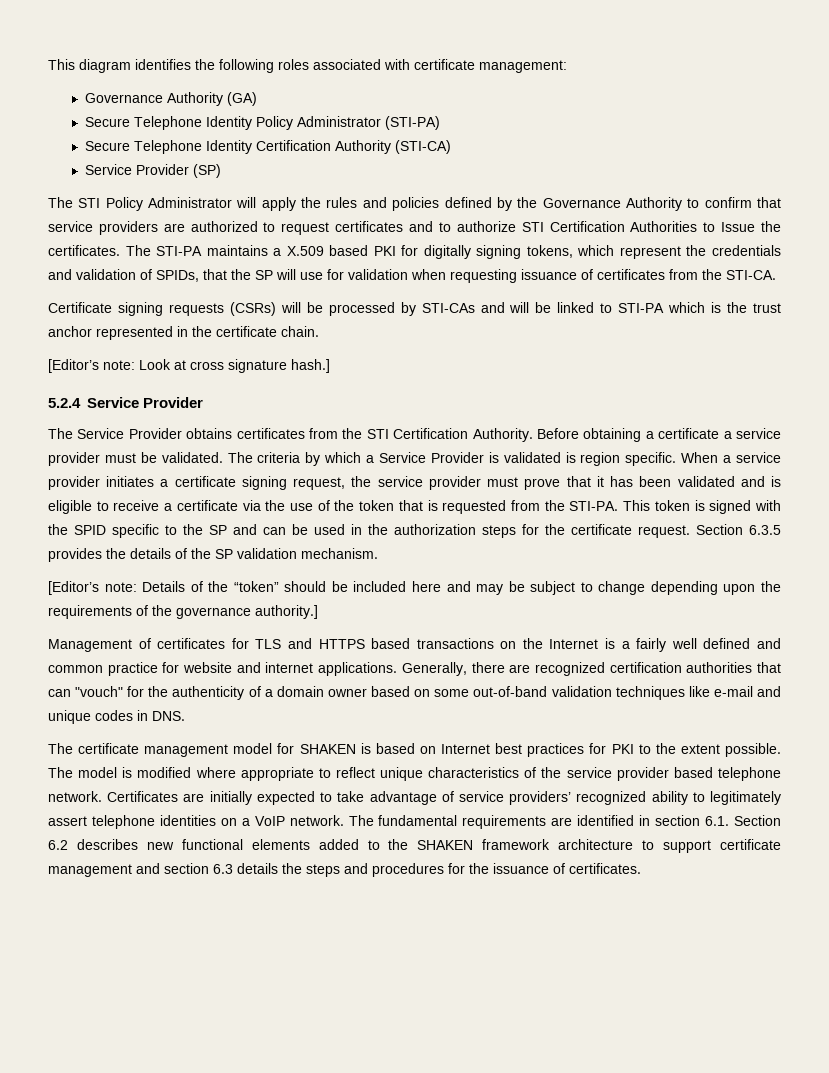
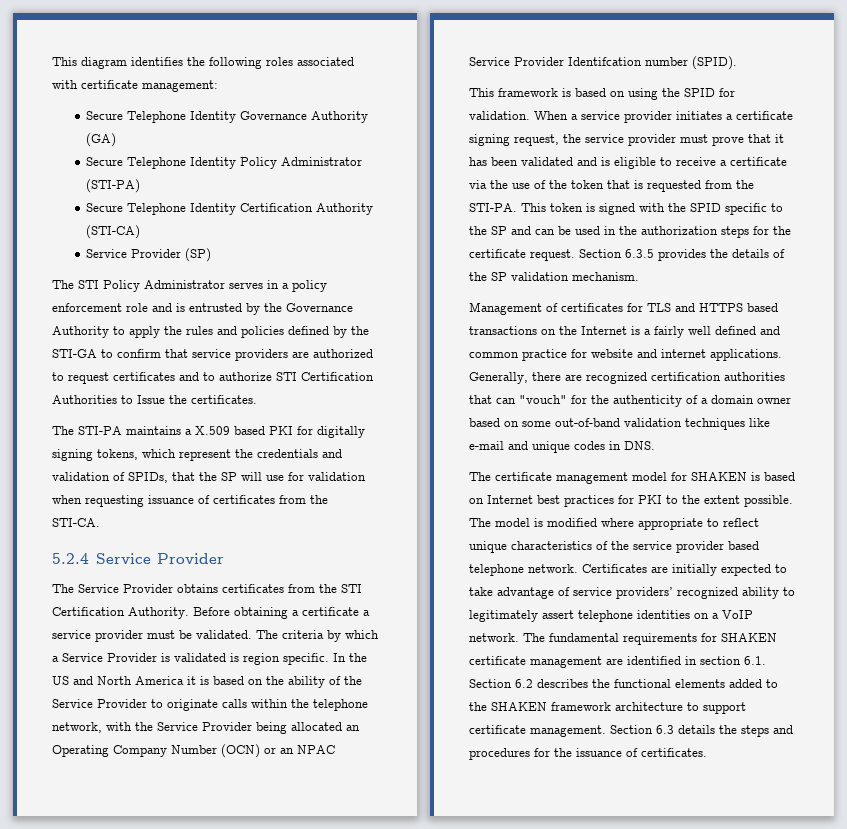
(567, 66) none -> [86,111,237,123] Secure Telephone Identity
[236,197,257,208] will -> [229,280,327,292] [52,303,353,315] [52,326,125,338] serves in a policy enforcement role and is entrusted by the Governance Authority to
[542,197,682,211] Governance Authority -> [52,349,97,358] STI-GA
(120, 250) none -> (257, 399) //
[48,302,782,316] [48,326,319,340] [48,359,330,373] // Certificate signing requests (CSRs) will be processed by STI-CAs and will be linked to STI-PA which is the trust anchor represented in the certificate chain. // [Editor’s note: Look at cross signature hash.] -> (100, 522) none
(677, 459) none -> [333,653,367,662] [52,676,362,688] [52,699,368,711] [52,722,360,734] [52,744,335,758] [469,56,737,70] [469,88,735,100] [469,111,530,120] In the US and North America it is based on the ability of the Service Provider to originate calls within the telephone network, with the Service Provider being allocated an Operating Company Number (OCN) or an NPAC Service Provider Identifcation number (SPID). // This framework is based on using the SPID for validation.
[48,581,781,595] [48,605,318,619] // [Editor’s note: Details of the “token” should be included here and may be subject to change depending upon the requirements of the governance authority.] -> (639, 276) none
(547, 822) none -> [701,633,777,642] [469,656,602,668] for SHAKEN certificate management
[146,842,174,850] new -> [592,679,610,688] the
[48,863,209,877] management and section -> [530,725,653,737] management. Section

